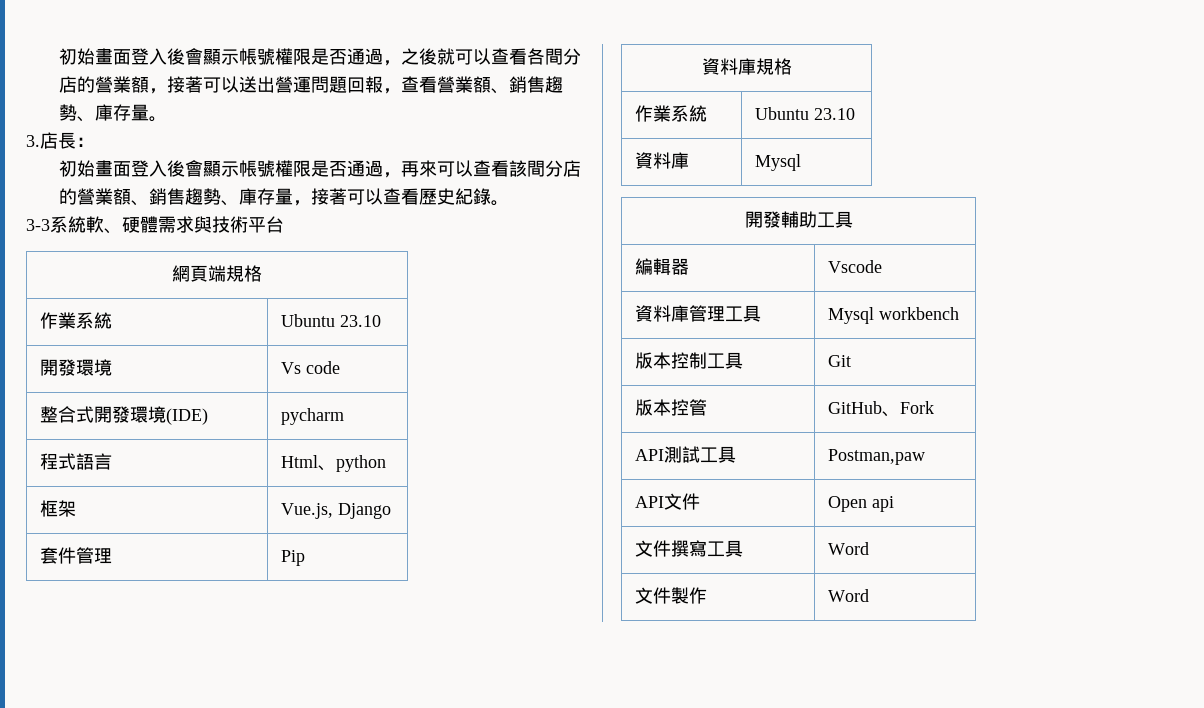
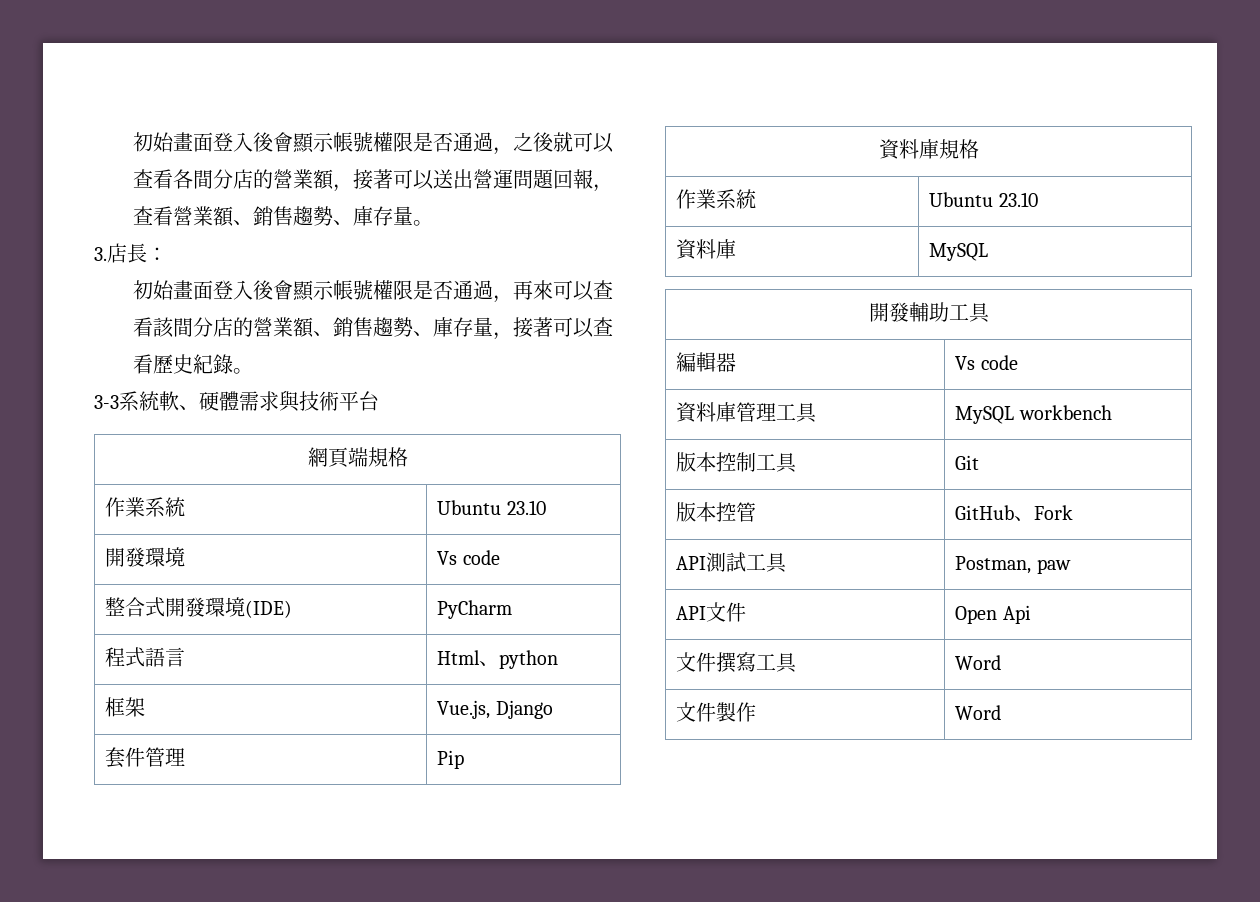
[281,408,345,425] pycharm -> [437,600,513,619] PyCharm
[755,154,802,171] Mysql -> [929,243,989,261] MySQL
[828,260,883,273] Vscode -> [955,355,1018,370] Vs code
[828,307,875,324] Mysql -> [955,406,1015,424] MySQL
[828,449,926,465] Postman,paw -> [955,556,1071,574] Postman, paw
[872,496,895,512] api -> [1002,605,1031,624] Api

